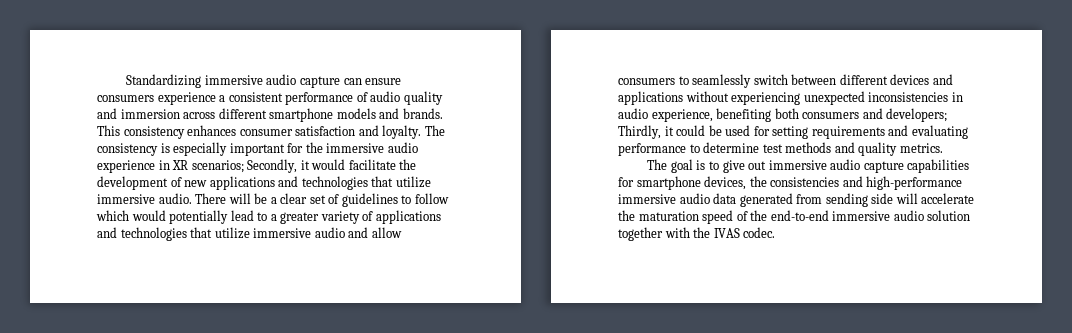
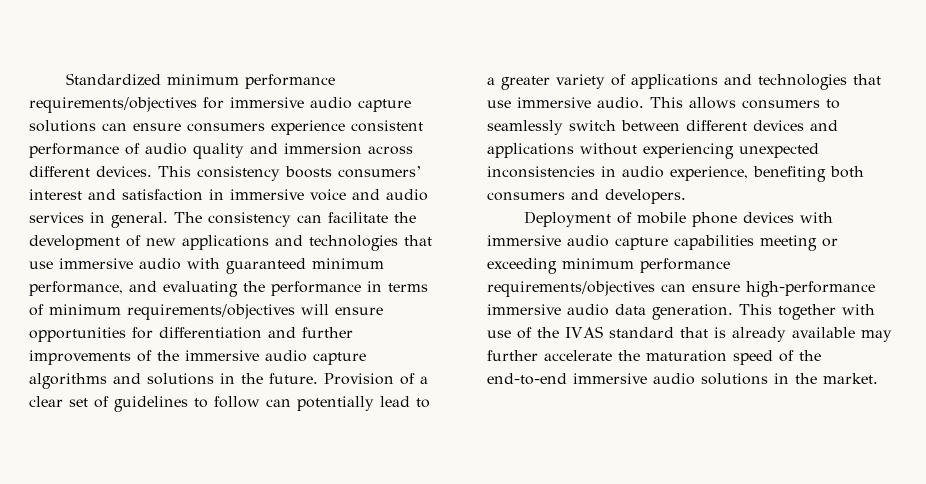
[126,74,340,88] Standardizing immersive audio capture -> [65,73,335,89] [29,97,411,113] [29,120,96,132] Standardized minimum performance requirements/objectives for immersive audio capture solutions
[219,95,226,102] a -> (345, 127) none
[269,108,443,122] [97,125,445,139] [97,142,418,156] [97,159,346,173] smartphone models and brands. This consistency enhances consumer satisfaction and loyalty. The consistency is especially important for the immersive audio experience in XR scenarios; Secondly, it would -> [96,166,422,181] [29,189,428,201] [29,212,322,228] devices. This consistency boosts consumers’ interest and satisfaction in immersive voice and audio services in general. The consistency can
[395,176,431,188] [97,193,268,204] utilize immersive audio. There will be -> [29,258,384,274] [29,281,428,297] [29,304,383,320] [29,327,353,342] [29,350,366,365] [29,373,415,389] use immersive audio with guaranteed minimum performance, and evaluating the performance in terms of minimum requirements/objectives will ensure opportunities for differentiation and further improvements of the immersive audio capture algorithms and solutions in the future. Provision of
[96,210,166,221] which would -> [266,399,291,407] can
[214,227,402,239] utilize immersive audio and allow -> [487,97,736,109] use immersive audio. This allows
[886,108,948,122] [618,125,968,139] [618,142,943,156] [647,159,970,173] [618,176,963,190] [618,193,918,207] developers; Thirdly, it could be used for setting requirements and evaluating performance to determine test methods and quality metrics. // The goal is to give out immersive audio capture capabilities for smartphone devices, the consistencies and high-performance immersive audio data generated from sending side will -> [605,189,686,204] [523,211,833,227] [487,235,838,251] [487,258,730,274] [487,281,875,297] [487,304,875,320] [487,326,892,342] [487,350,538,361] developers. // Deployment of mobile phone devices with immersive audio capture capabilities meeting or exceeding minimum performance requirements/objectives can ensure high-performance immersive audio data generation. This together with use of the IVAS standard that is already available may further
[927,210,971,221] [618,227,776,241] solution together with the IVAS codec. -> [701,373,878,385] solutions in the market.

